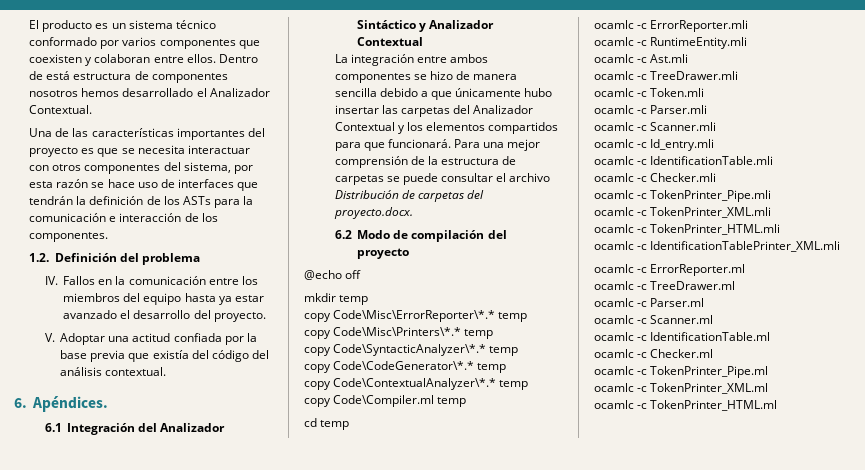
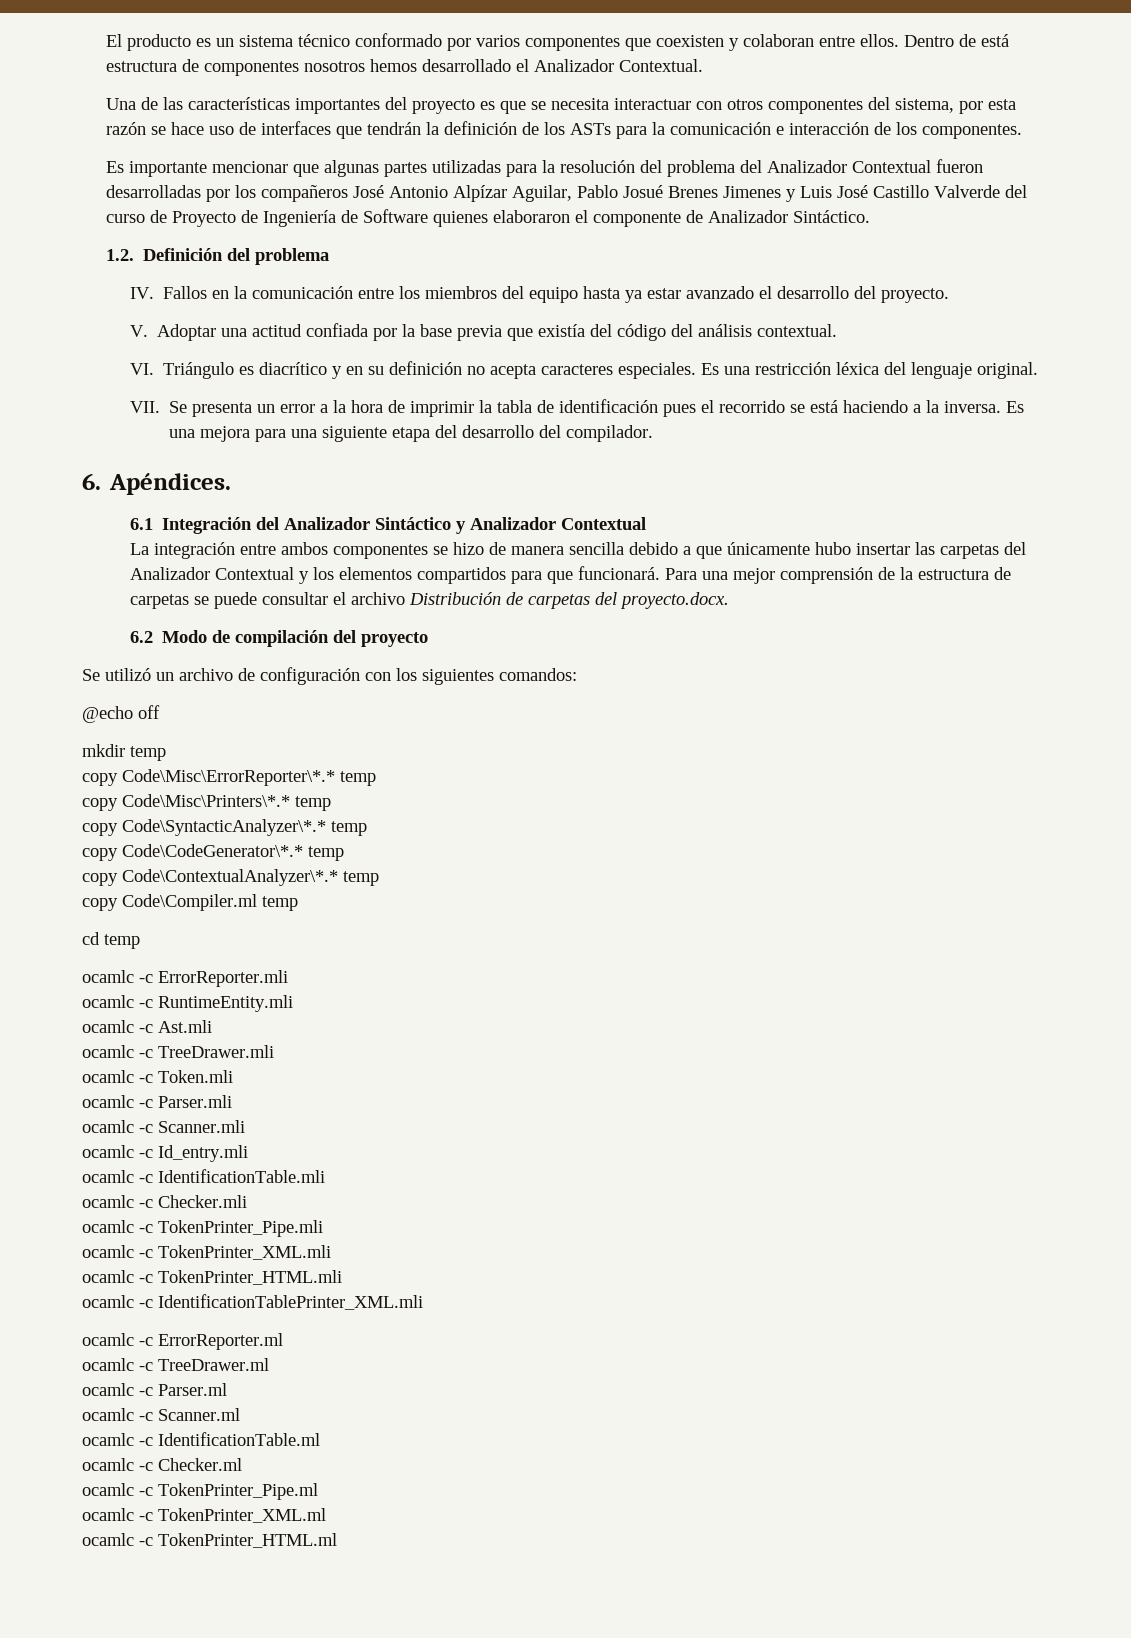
(109, 237) none -> [105,159,983,177] [105,185,1027,202] [105,209,870,227] // Es importante mencionar que algunas partes utilizadas para la resolución del problema del Analizador Contextual fueron desarrolladas por los compañeros José Antonio Alpízar Aguilar, Pablo Josué Brenes Jimenes y Luis José Castillo Valverde del curso de Proyecto de Ingeniería de Software quienes elaboraron el componente de Analizador Sintáctico.
(167, 371) none -> [129,361,1039,379] [129,399,1025,417] [169,425,654,442] // VI. Triángulo es diacrítico y en su definición no acepta caracteres especiales. Es una restricción léxica del lenguaje original. // VII. Se presenta un error a la hora de imprimir la tabla de identificación pues el recorrido se está haciendo a la inversa. Es una mejora para una siguiente etapa del desarrollo del compilador.
(410, 253) none -> [82,667,577,685] // Se utilizó un archivo de configuración con los siguientes comandos:

